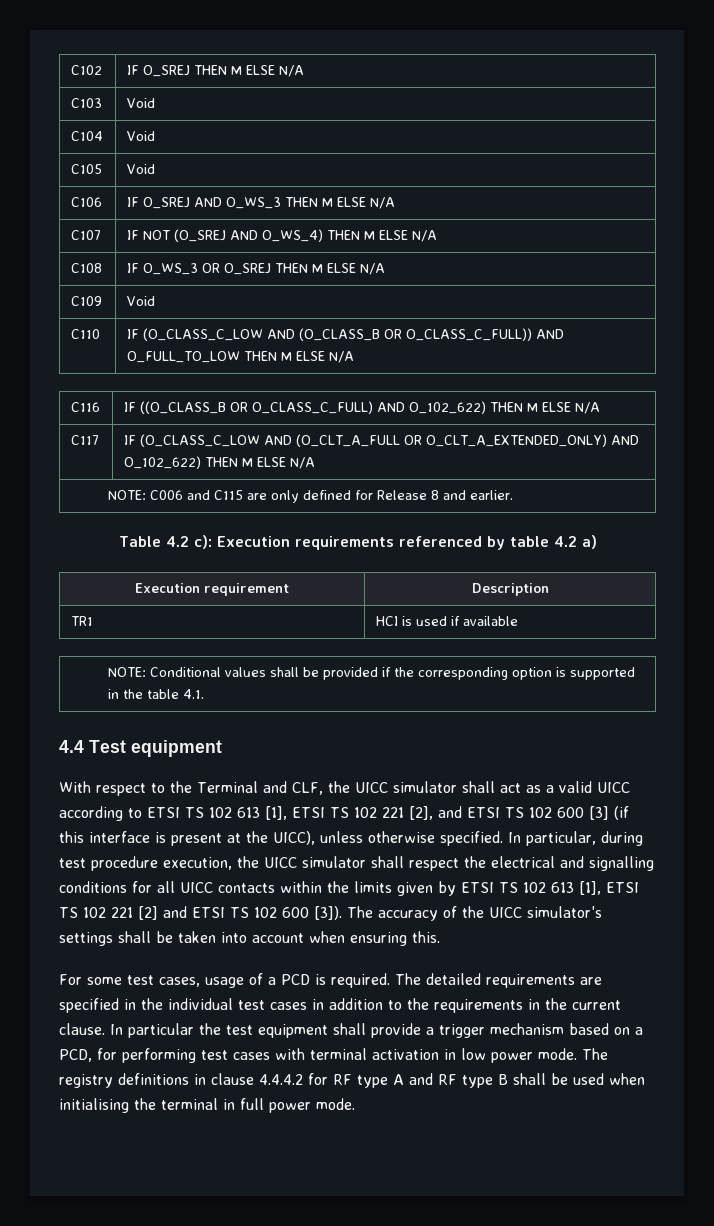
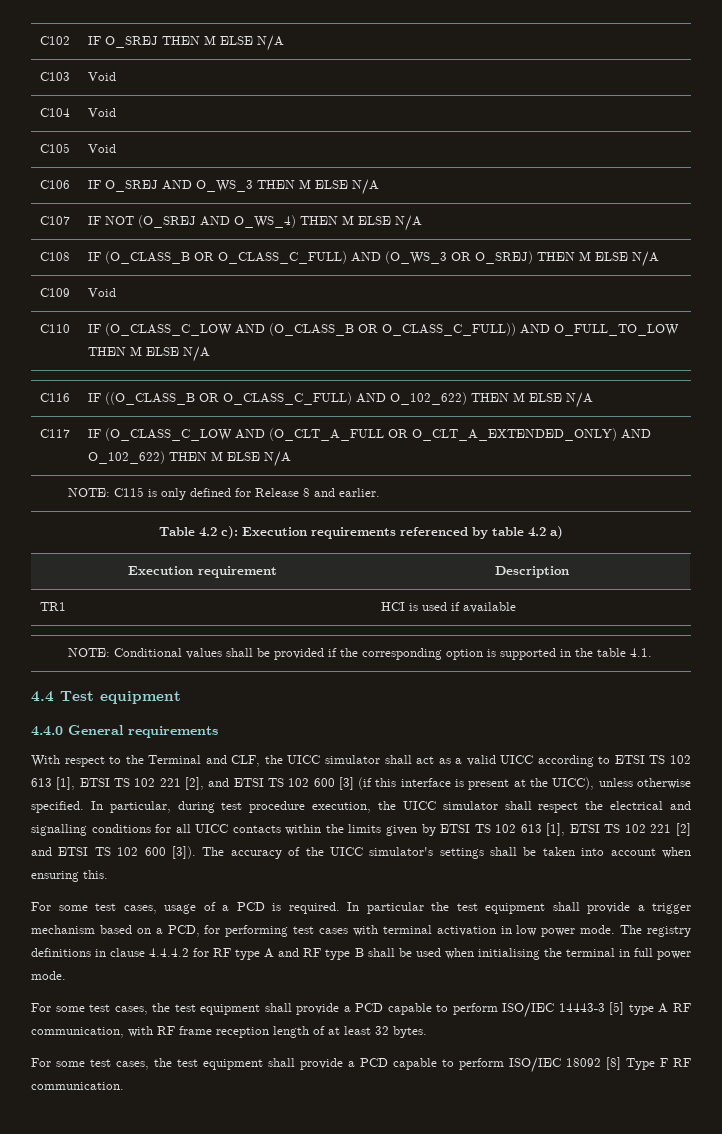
[142,263,271,275] O_WS_3 OR O_SREJ -> [104,251,533,264] (O_CLASS_B OR O_CLASS_C_FULL) AND (O_WS_3 OR O_SREJ)
[149,490,267,500] C006 and C115 are -> [114,487,158,497] C115 is
(222, 748) none -> [31,725,218,738] // 4.4.0 General requirements
[395,973,602,988] [59,998,621,1013] [59,1023,105,1035] The detailed requirements are specified in the individual test cases in addition to the requirements in the current clause. -> (340, 908) none
(355, 1104) none -> [31,1002,691,1018] [31,1026,427,1038] [31,1057,691,1073] [31,1082,124,1090] // For some test cases, the test equipment shall provide a PCD capable to perform ISO/IEC 14443-3 [5] type A RF communication, with RF frame reception length of at least 32 bytes. // For some test cases, the test equipment shall provide a PCD capable to perform ISO/IEC 18092 [8] Type F RF communication.

